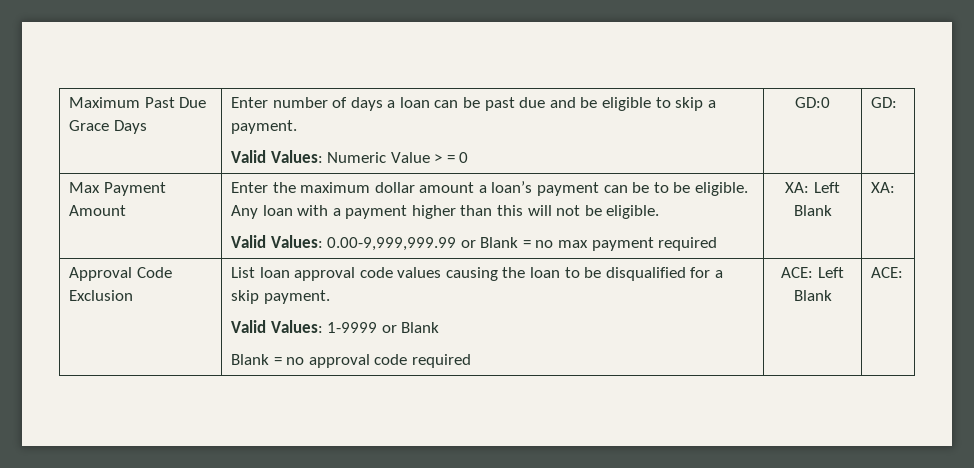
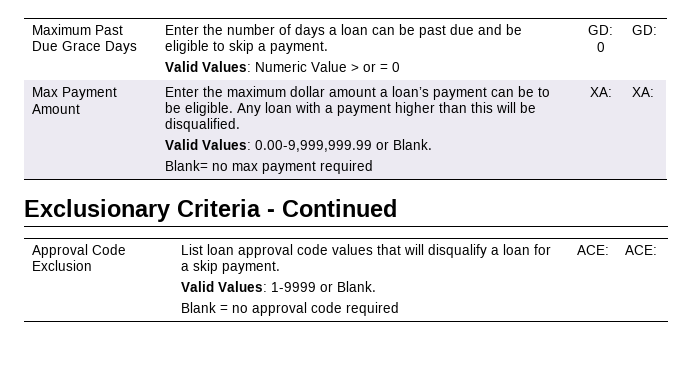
(268, 102) none -> [203,24,224,35] the
(443, 158) none -> [363,63,377,72] or
[795,97,830,108] GD:0 -> [588,25,613,35] [596,42,605,52] GD: 0
[556,205,660,219] not be eligible. -> [520,102,537,113] [165,118,241,132] be disqualified.
[480,237,531,248] Blank = -> [393,139,433,150] [165,160,209,171] Blank. // Blank=
[813,182,840,193] [793,205,832,216] [870,182,895,193] Left Blank | XA: -> [632,87,655,97] [24,199,397,222] | XA: // Exclusionary Criteria - Continued
[445,267,686,281] causing the loan to be disqualified -> [377,244,531,258] that will disqualify a loan
[401,322,440,333] Blank -> [337,281,377,292] Blank.
[817,267,844,278] [793,290,832,301] Left Blank -> (609, 250) none

